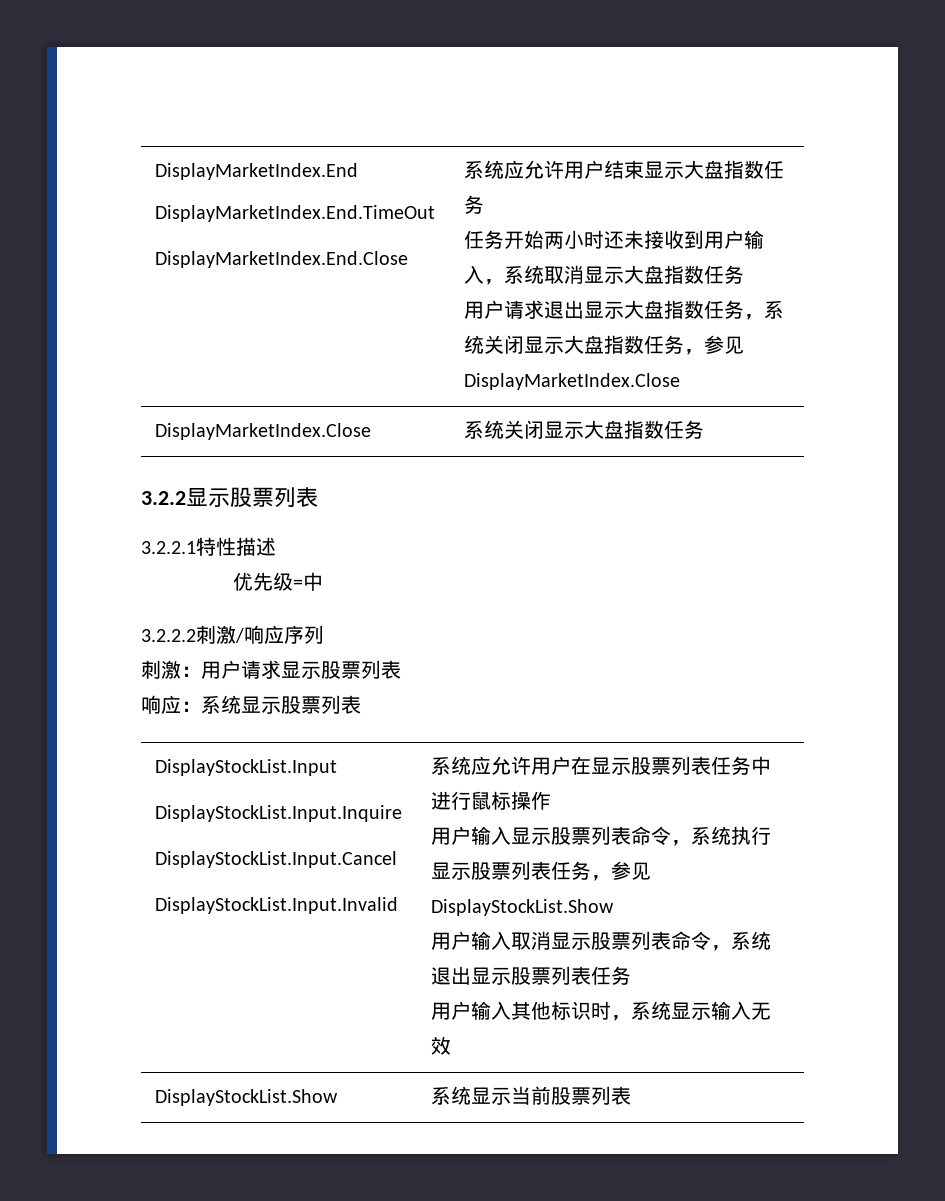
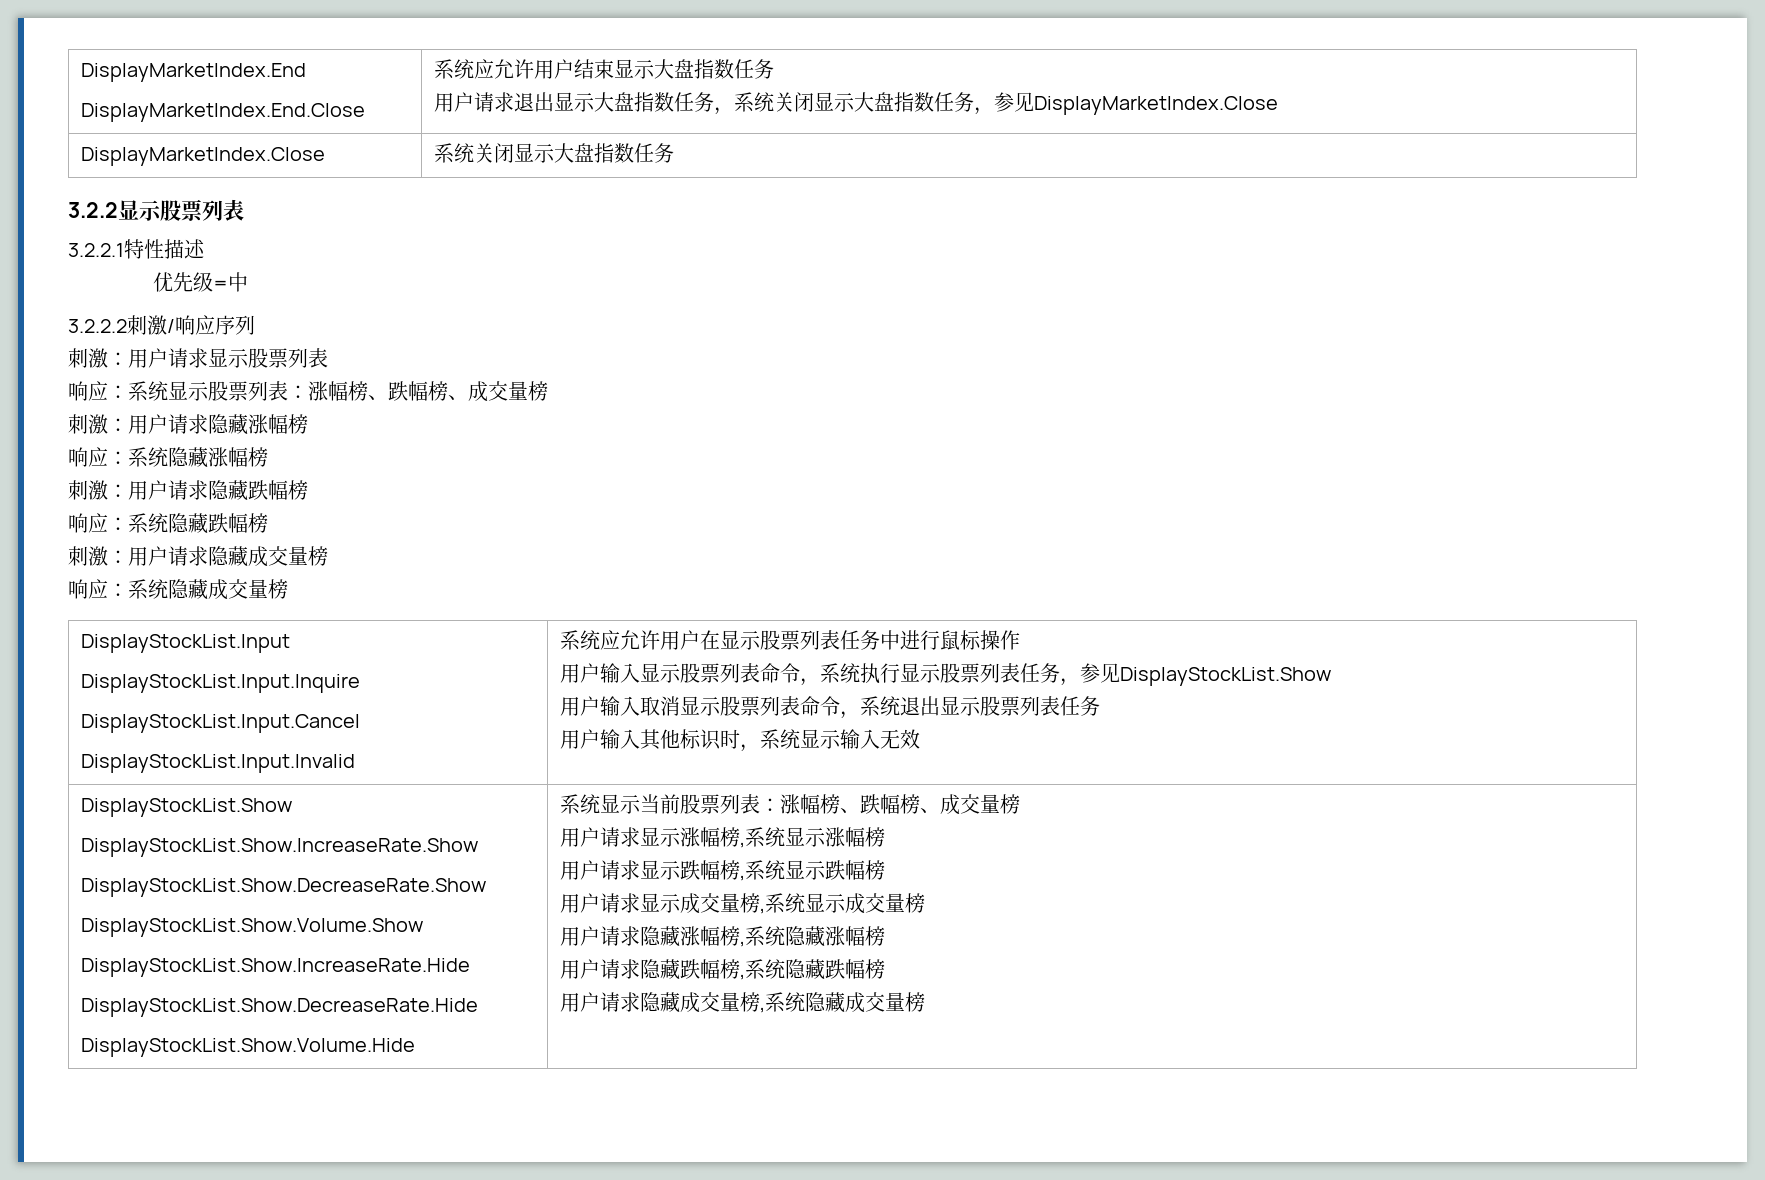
[155,205,436,222] // DisplayMarketIndex.End.TimeOut -> (306, 72) none
[464,230,765,249] [464,265,745,285] // 任务开始两小时还未接收到用户输入，系统取消显示大盘指数任务 -> (774, 69) none
(361, 704) none -> [288,381,548,402] [68,414,308,435] [68,447,268,468] [68,480,308,501] [68,513,268,534] [68,546,328,567] [68,579,288,600] ：涨幅榜、跌幅榜、成交量榜 // 刺激：用户请求隐藏涨幅榜 // 响应：系统隐藏涨幅榜 // 刺激：用户请求隐藏跌幅榜 // 响应：系统隐藏跌幅榜 // 刺激：用户请求隐藏成交量榜 // 响应：系统隐藏成交量榜
(339, 1097) none -> [80,838,478,857] [80,878,486,897] [80,918,423,937] [80,958,470,977] [80,998,478,1017] [80,1038,415,1057] // DisplayStockList.Show.IncreaseRate.Show // DisplayStockList.Show.DecreaseRate.Show // DisplayStockList.Show.Volume.Show // DisplayStockList.Show.IncreaseRate.Hide // DisplayStockList.Show.DecreaseRate.Hide // DisplayStockList.Show.Volume.Hide
(632, 1095) none -> [759,794,1020,815] [559,827,885,848] [559,860,885,881] [559,893,925,914] [559,926,885,947] [559,959,885,980] [559,992,925,1013] ：涨幅榜、跌幅榜、成交量榜 // 用户请求显示涨幅榜,系统显示涨幅榜 // 用户请求显示跌幅榜,系统显示跌幅榜 // 用户请求显示成交量榜,系统显示成交量榜 // 用户请求隐藏涨幅榜,系统隐藏涨幅榜 // 用户请求隐藏跌幅榜,系统隐藏跌幅榜 // 用户请求隐藏成交量榜,系统隐藏成交量榜

